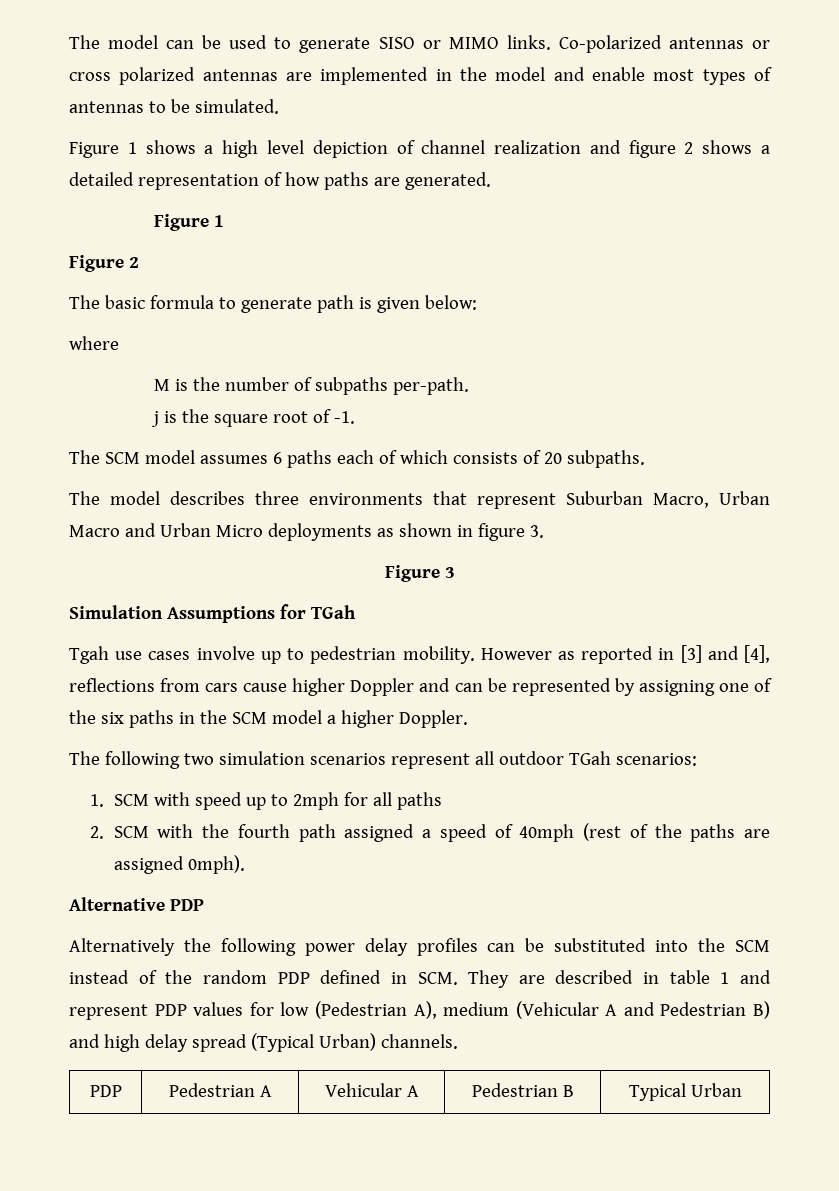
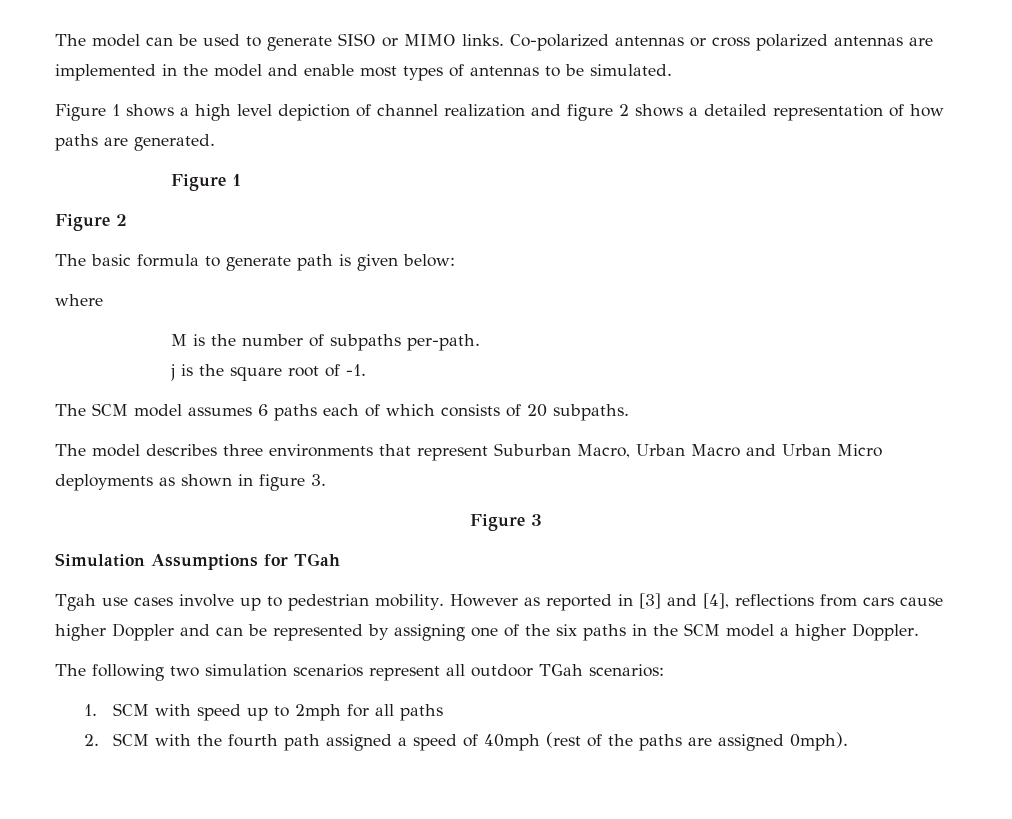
[69,897,204,911] [69,938,770,956] [69,970,771,988] [69,1001,770,1020] [69,1033,458,1052] [89,1085,122,1097] [168,1083,272,1097] [324,1083,419,1097] [471,1083,574,1097] [628,1083,742,1101] // Alternative PDP // Alternatively the following power delay profiles can be substituted into the SCM instead of the random PDP defined in SCM. They are described in table 1 and represent PDP values for low (Pedestrian A), medium (Vehicular A and Pedestrian B) and high delay spread (Typical Urban) channels. // PDP | Pedestrian A | Vehicular A | Pedestrian B | Typical Urban -> (848, 741) none

